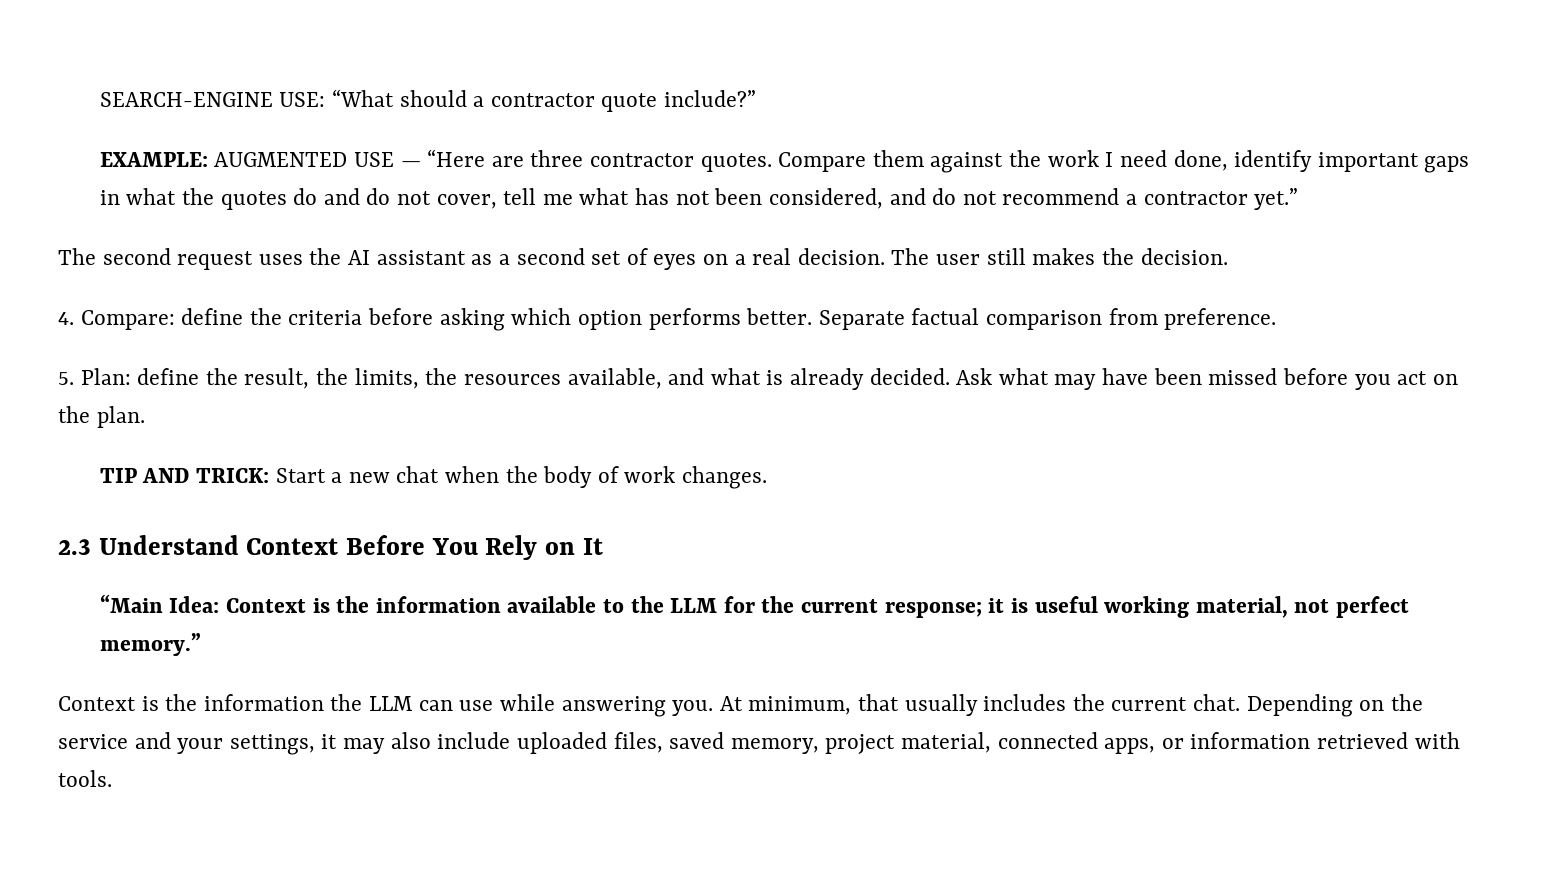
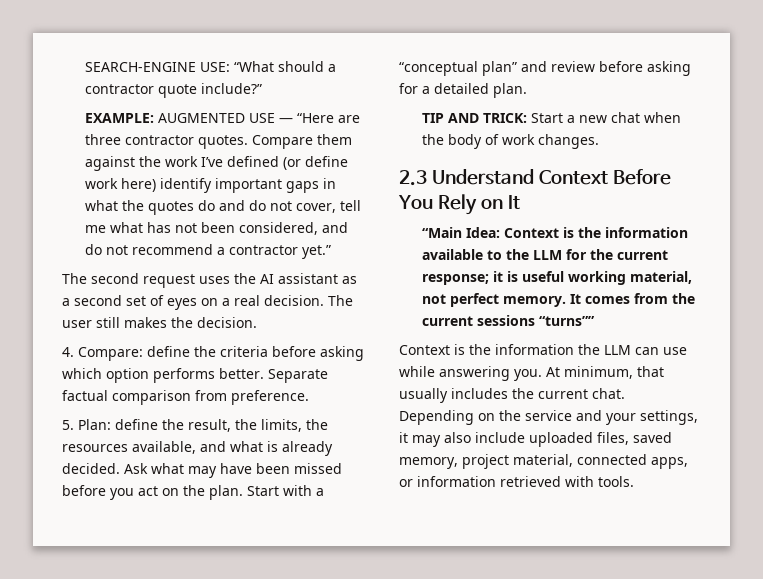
[1105,150,1228,171] I need done, -> [200,156,348,170] [84,178,156,192] I’ve defined (or define work here)
(145, 417) none -> [247,485,324,496] [399,61,691,76] [399,83,527,98] Start with a “conceptual plan” and review before asking for a detailed plan.
[99,633,201,656] memory.” -> [502,293,695,307] [421,315,595,326] memory. It comes from the current sessions “turns””

